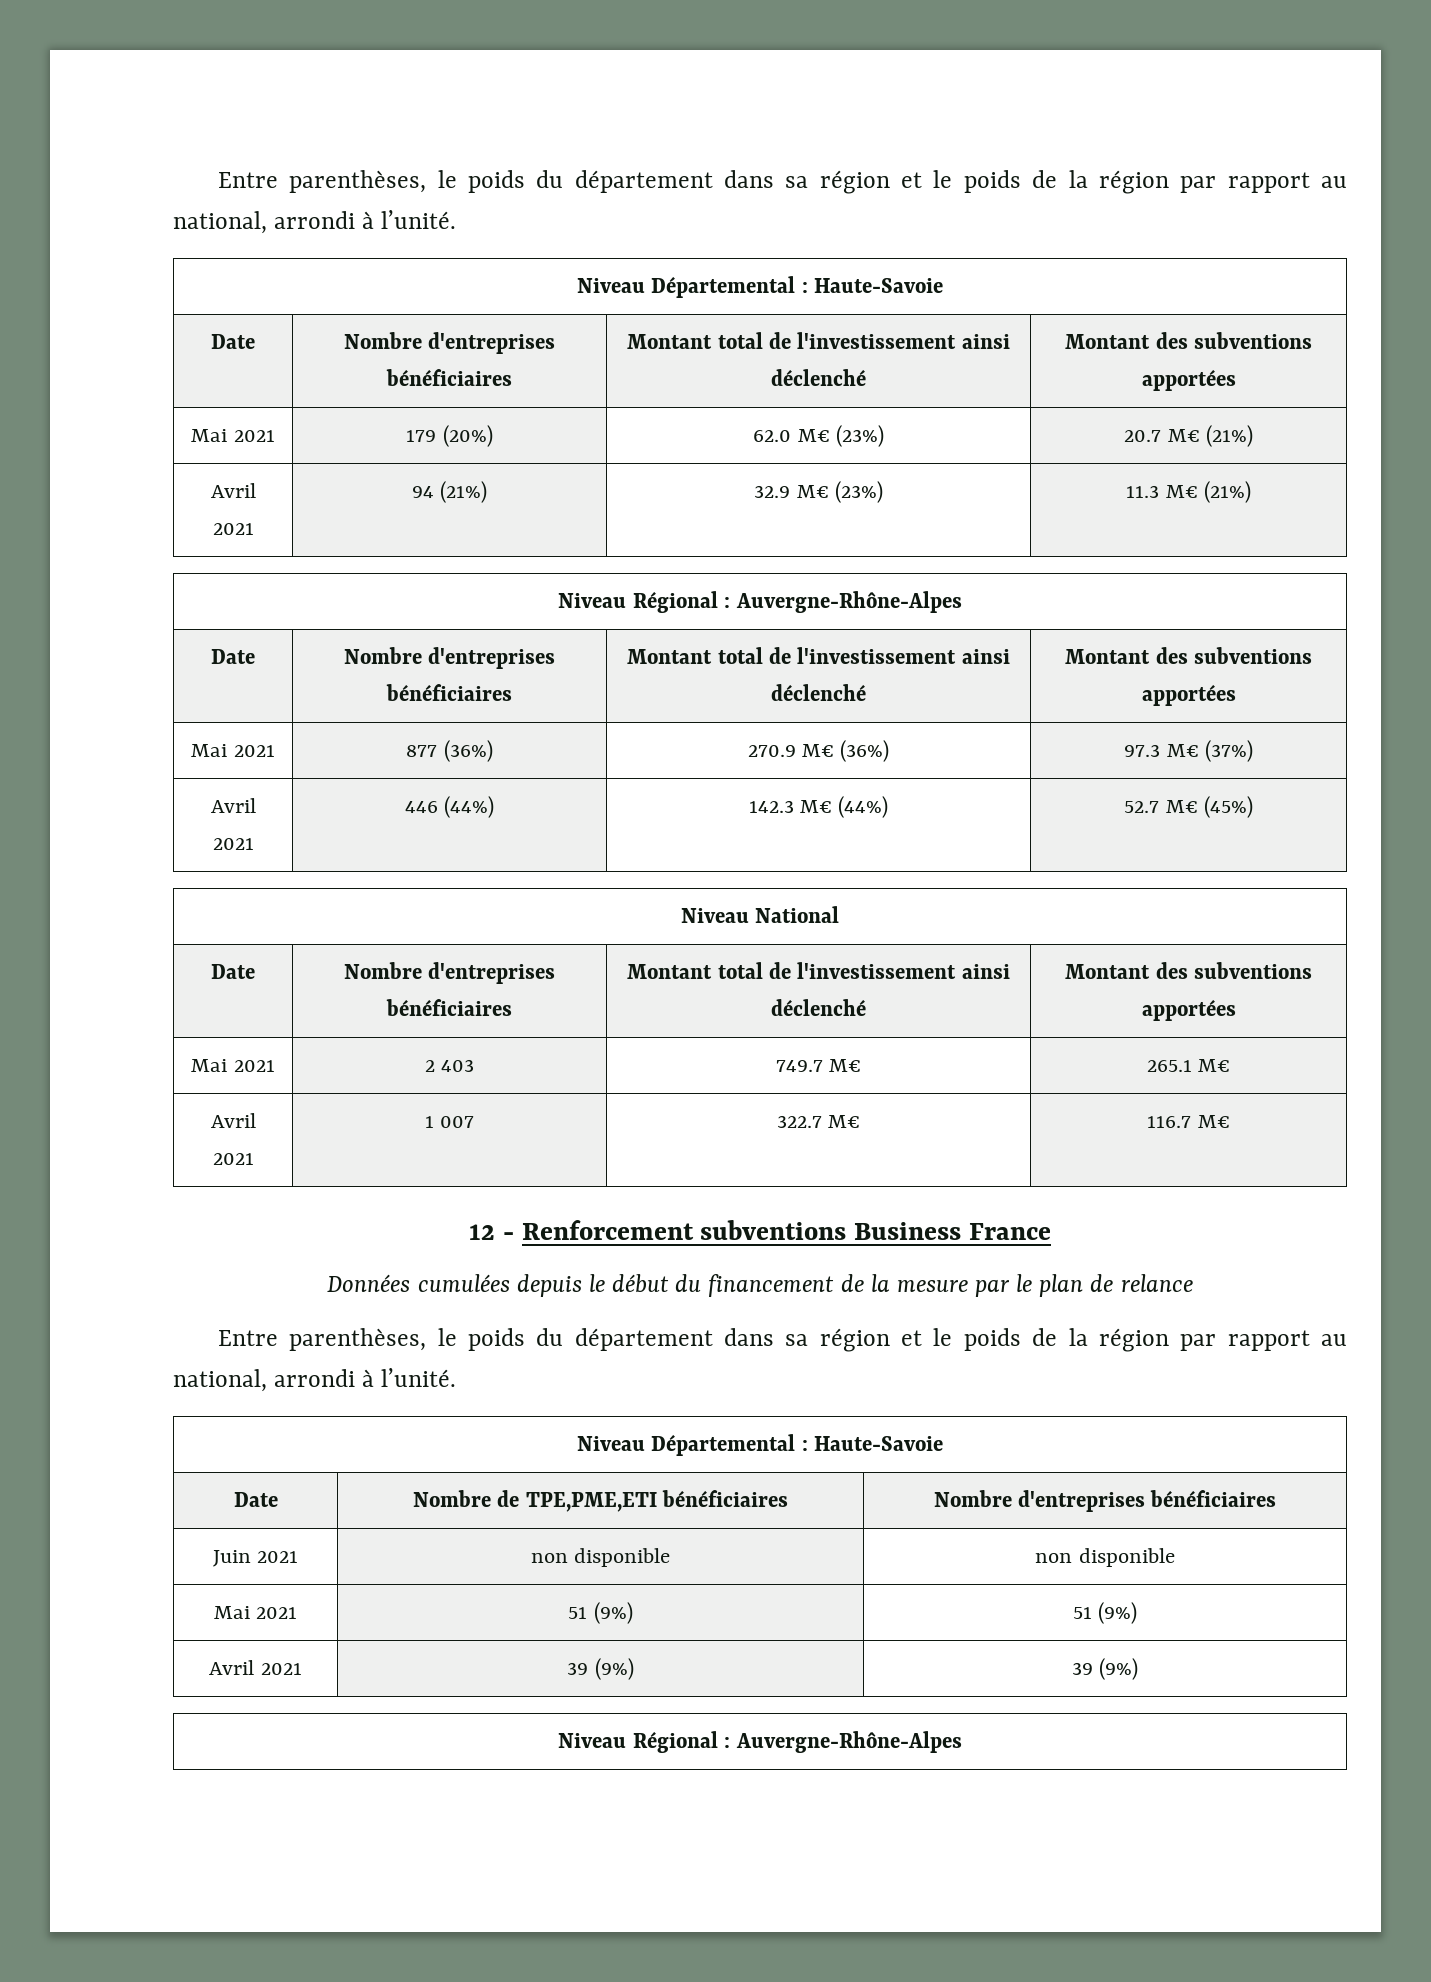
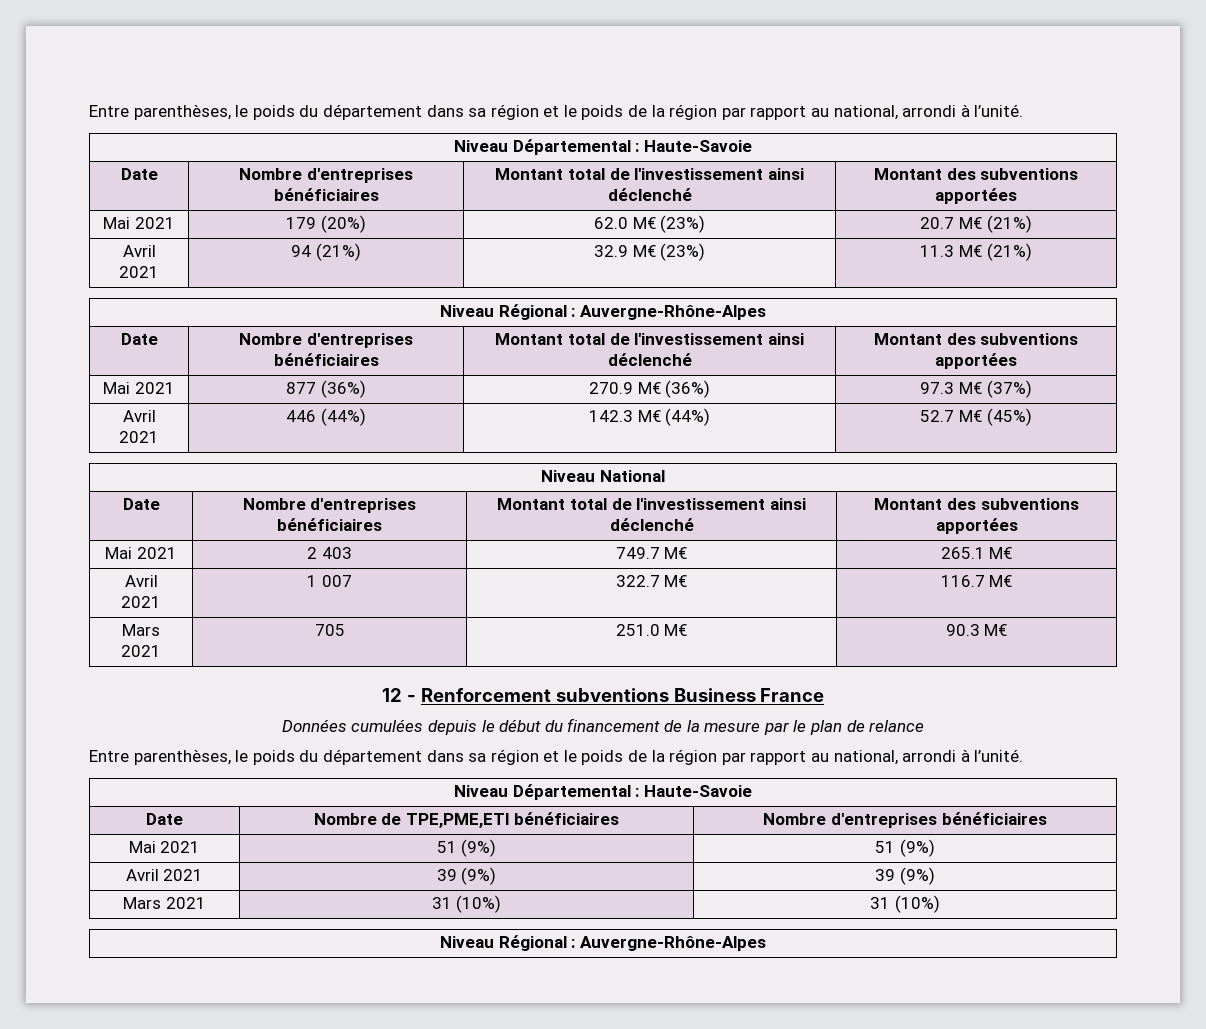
(1230, 1121) none -> [122,624,160,636] [121,645,161,657] [314,624,345,636] [615,624,688,636] [945,624,1008,636] // Mars 2021 | 705 | 251.0 M€ | 90.3 M€
[212,1550,299,1567] [530,1548,671,1567] [1035,1548,1175,1567] // Juin 2021 | non disponible | non disponible -> (1047, 818) none
(1139, 1669) none -> [123,897,206,909] [431,895,502,913] [870,895,940,913] // Mars 2021 | 31 (10%) | 31 (10%)

